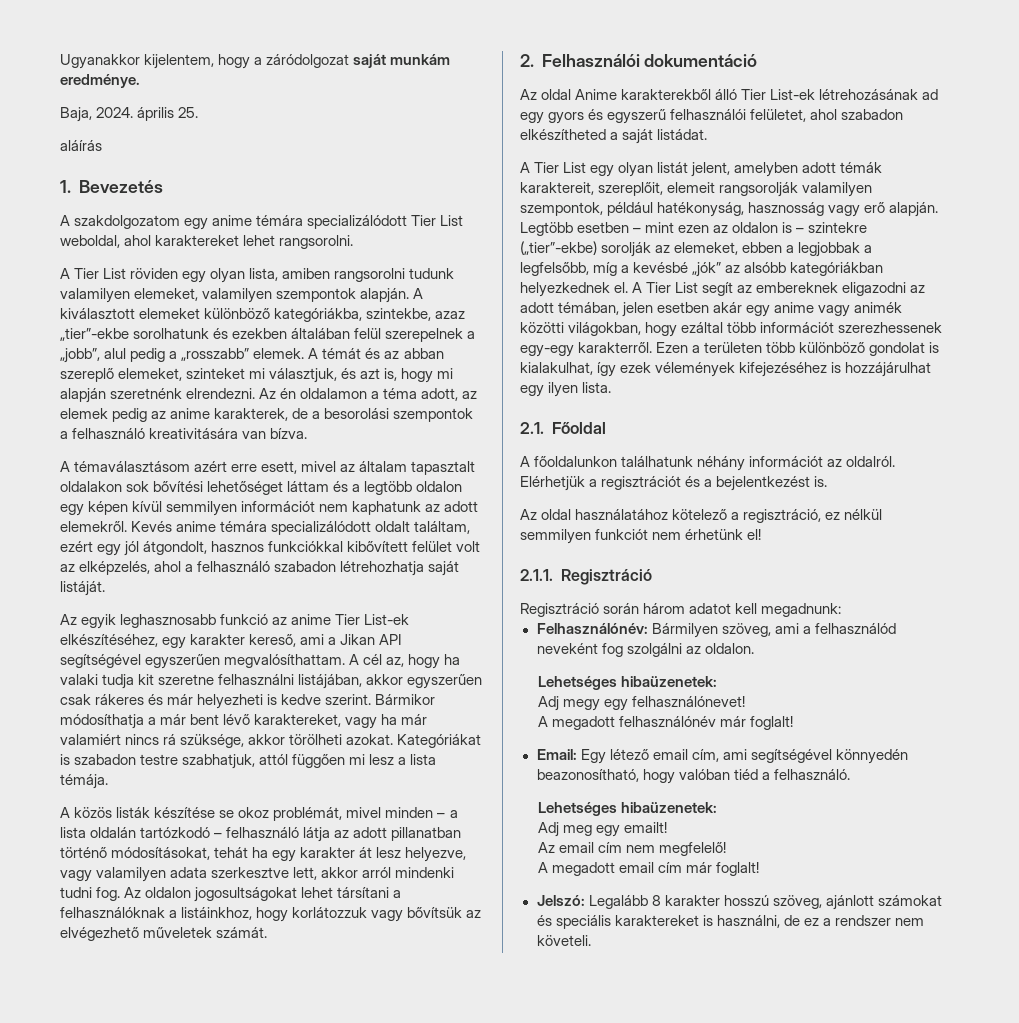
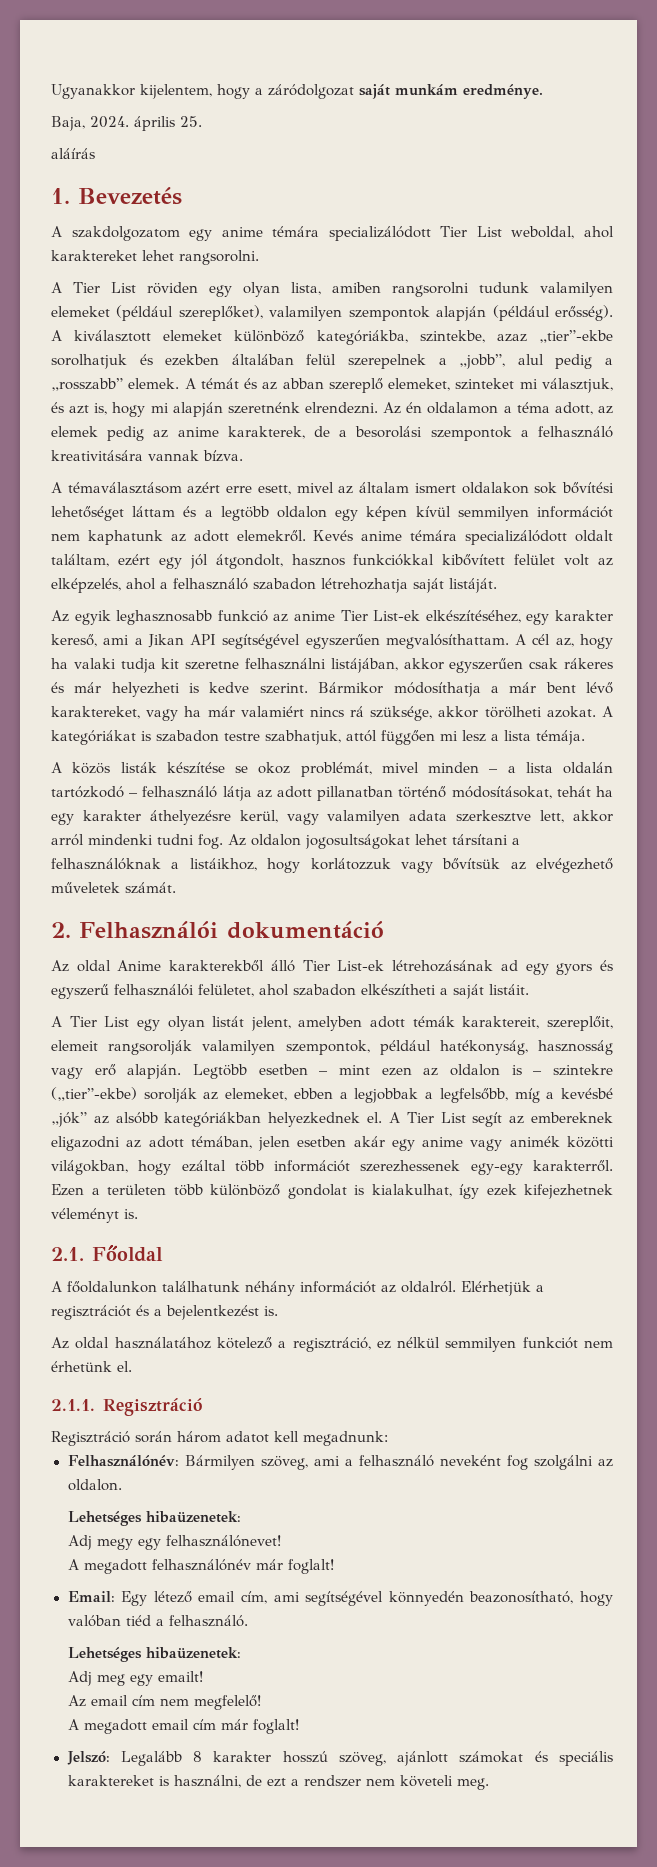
[134,288,410,303] elemeket, valamilyen szempontok alapján. -> [51,305,613,321] elemeket (például szereplőket), valamilyen szempontok alapján (például erősség).
[133,328,210,339] sorolhatunk -> [51,354,127,369] sorolhatjuk
[242,431,267,439] van -> [148,450,199,461] vannak
[411,461,476,475] tapasztalt -> [414,483,456,493] ismert
[397,734,482,748] Kategóriákat -> [602,706,613,717] [51,730,136,745] A kategóriákat
[359,847,467,862] át lesz helyezve, -> [149,810,278,825] áthelyezésre kerül,
[181,907,253,920] listáinkhoz, -> [189,858,257,871] listáikhoz,
[520,129,606,140] elkészítheted -> [361,984,436,996] elkészítheti
[657,129,708,140] listádat. -> [489,984,529,995] listáit.
[655,362,932,377] [520,382,612,397] vélemények kifejezéséhez is hozzájárulhat egy ilyen lista. -> [524,1184,613,1199] [51,1208,138,1223] kifejezhetnek véleményt is.
[747,529,762,540] el! -> [117,1361,132,1372] el.
[814,623,896,634] felhasználód -> [358,1455,434,1467] felhasználó
[803,918,819,926] ez -> [266,1778,286,1787] ezt
[536,935,591,946] követeli. -> [399,1775,489,1790] követeli meg.

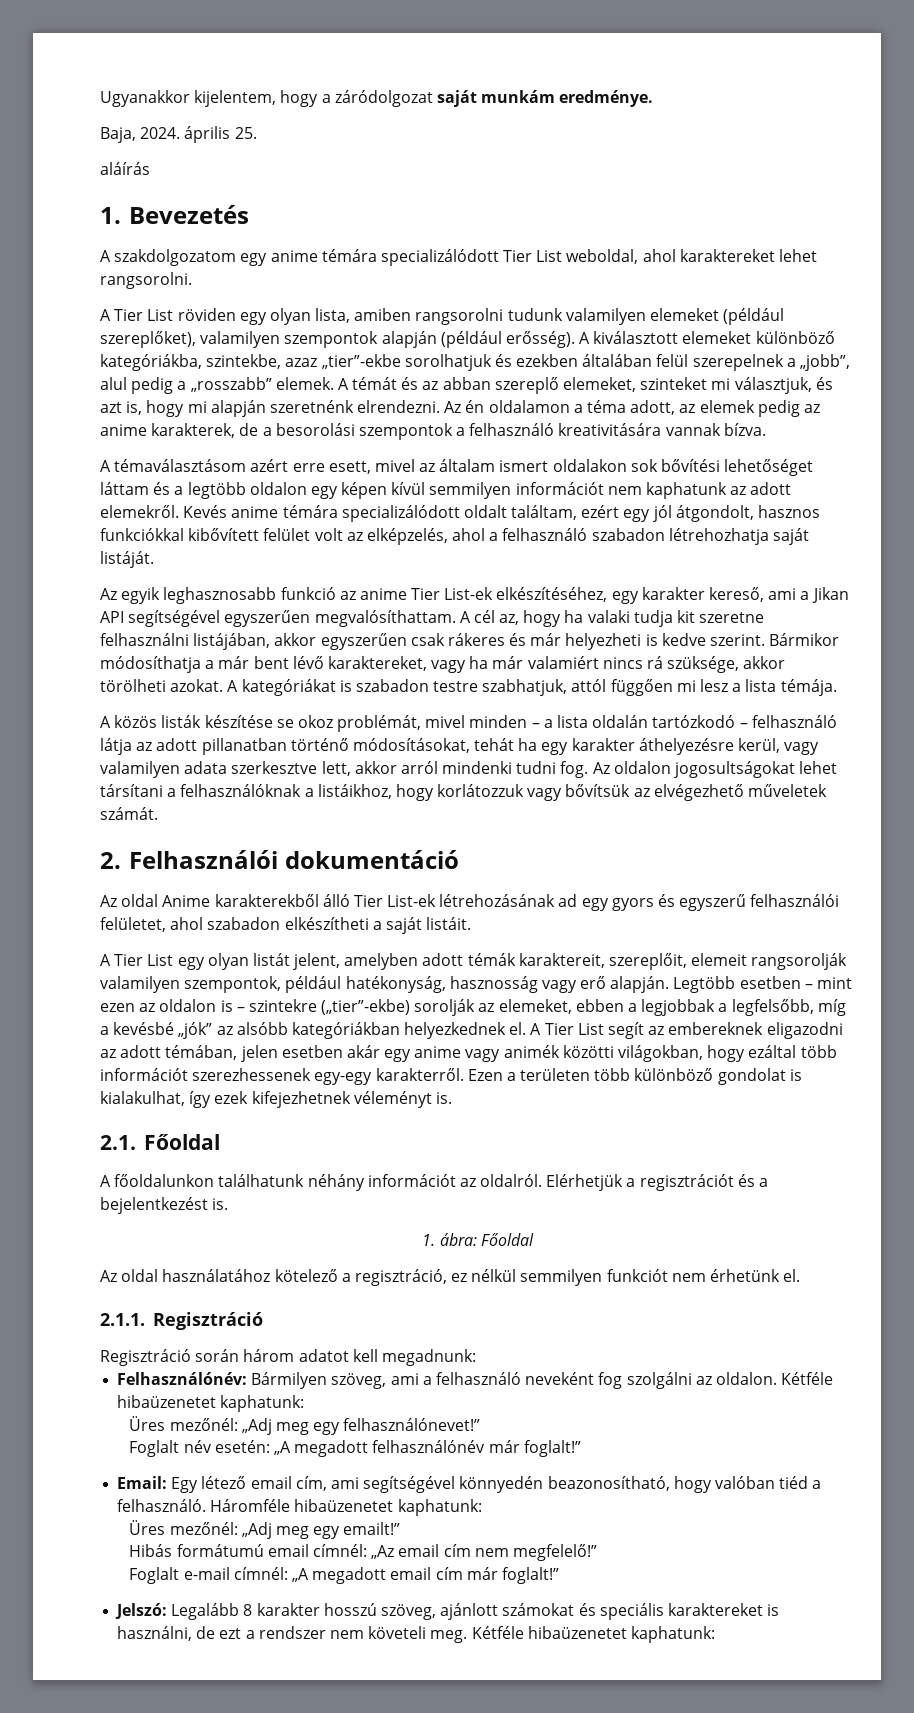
(278, 1311) none -> [422,1233,534,1246] // 1. ábra: Főoldal
[68,1511,242,1526] [68,1535,282,1550] [68,1559,80,1570] // Lehetséges hibaüzenetek: // Adj megy egy felhasználónevet! // A -> [781,1372,834,1385] [117,1395,305,1412] [129,1416,481,1435] [129,1440,291,1457] Kétféle hibaüzenetet kaphatunk: // Üres mezőnél: „Adj meg egy felhasználónevet!” // Foglalt név esetén: „A
[288,1559,335,1574] foglalt! -> [523,1440,581,1457] foglalt!”
[68,1647,242,1662] [68,1671,204,1686] [68,1695,262,1710] [68,1719,80,1730] // Lehetséges hibaüzenetek: // Adj meg egy emailt! // Az email cím nem megfelelő! // A -> [210,1499,482,1516] [129,1520,401,1539] [129,1544,597,1561] [129,1567,309,1584] Háromféle hibaüzenetet kaphatunk: // Üres mezőnél: „Adj meg egy emailt!” // Hibás formátumú email címnél: „Az email cím nem megfelelő!” // Foglalt e-mail címnél: „A
[253,1719,300,1734] foglalt! -> [501,1567,559,1584] foglalt!”
(489, 1784) none -> [471,1626,715,1643] Kétféle hibaüzenetet kaphatunk:

